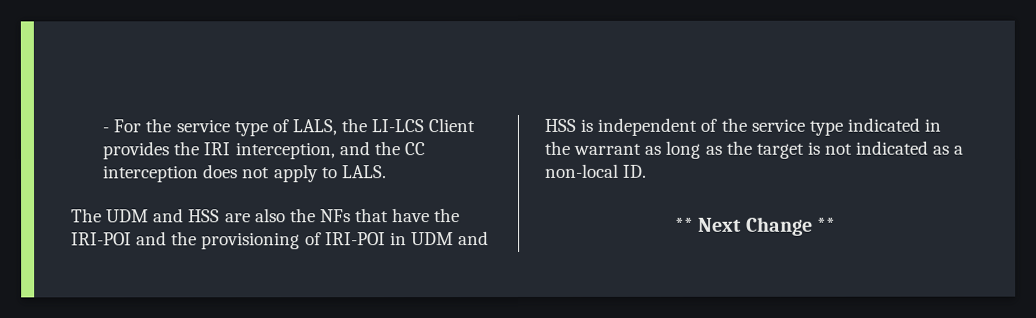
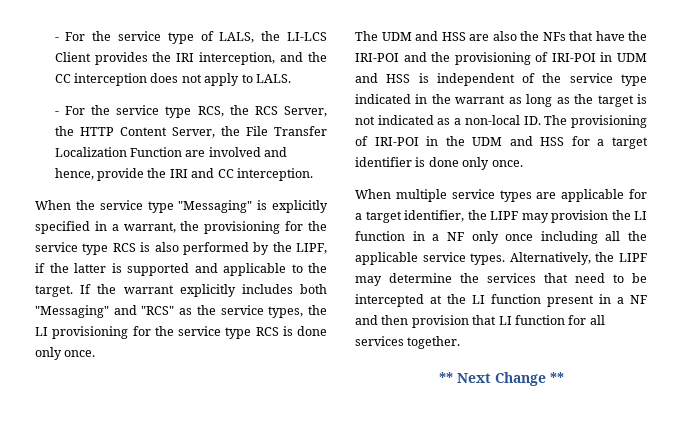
(387, 172) none -> [54,105,327,118] [54,126,327,138] [54,147,288,157] [54,168,313,181] [35,200,328,213] [35,221,327,234] [35,242,327,255] [35,263,327,276] [35,284,327,297] [35,305,328,318] [35,326,327,339] [35,347,96,360] // - For the service type RCS, the RCS Server, the HTTP Content Server, the File Transfer Localization Function are involved and hence, provide the IRI and CC interception. // When the service type "Messaging" is explicitly specified in a warrant, the provisioning for the service type RCS is also performed by the LIPF, if the latter is supported and applicable to the target. If the warrant explicitly includes both "Messaging" and "RCS" as the service types, the LI provisioning for the service type RCS is done only once.
(648, 171) none -> [544,115,647,128] [355,136,648,149] [355,157,523,170] [355,189,647,202] [355,210,647,223] [355,231,647,244] [355,252,647,265] [355,273,647,286] [355,294,647,307] [355,315,605,328] [355,336,461,349] The provisioning of IRI-POI in the UDM and HSS for a target identifier is done only once. // When multiple service types are applicable for a target identifier, the LIPF may provision the LI function in a NF only once including all the applicable service types. Alternatively, the LIPF may determine the services that need to be intercepted at the LI function present in a NF and then provision that LI function for all services together.

